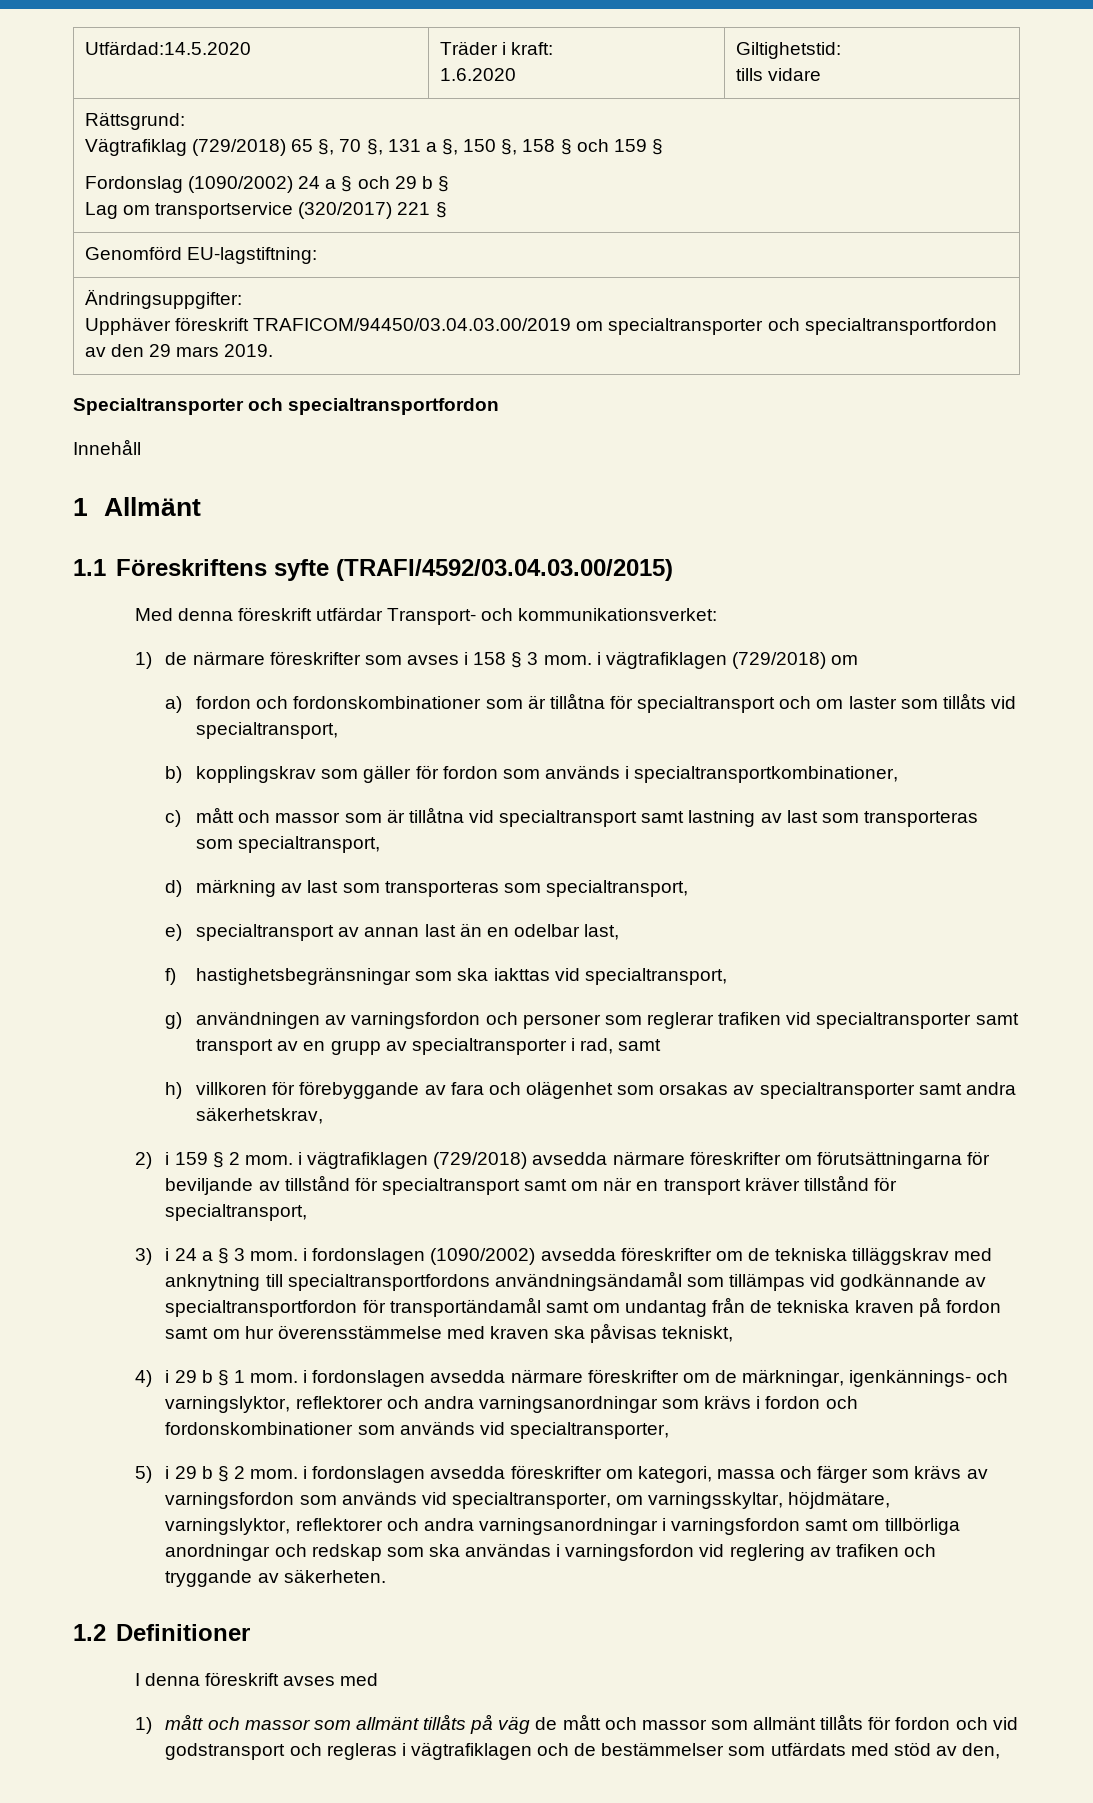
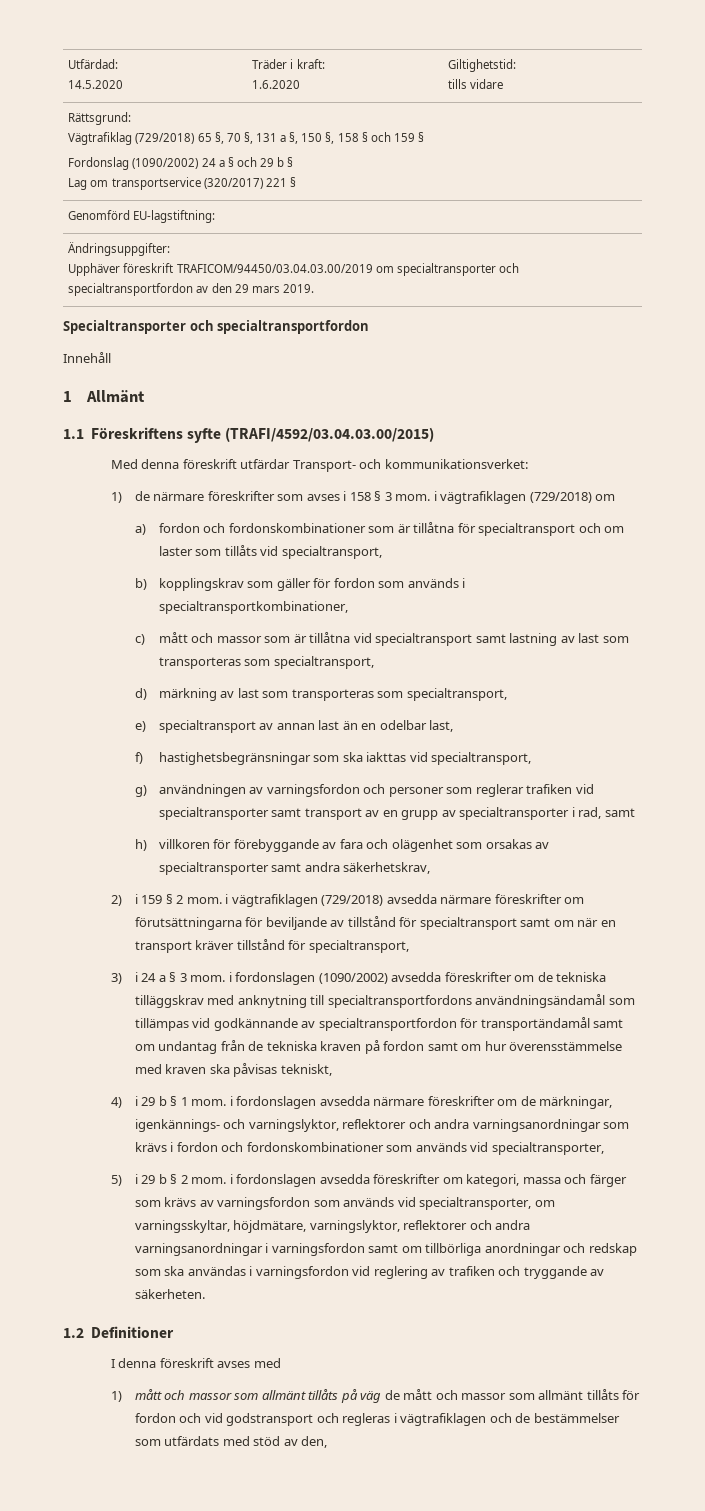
[84,41,251,55] Utfärdad:14.5.2020 -> [68,59,119,69] [68,80,124,89] Utfärdad: // 14.5.2020

